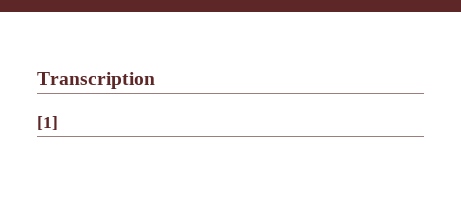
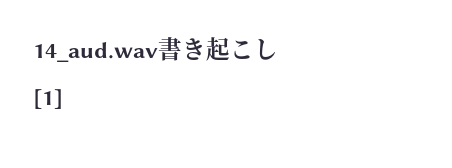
[37,72,155,89] Transcription -> [33,37,278,62] 14_aud.wav書き起こし

